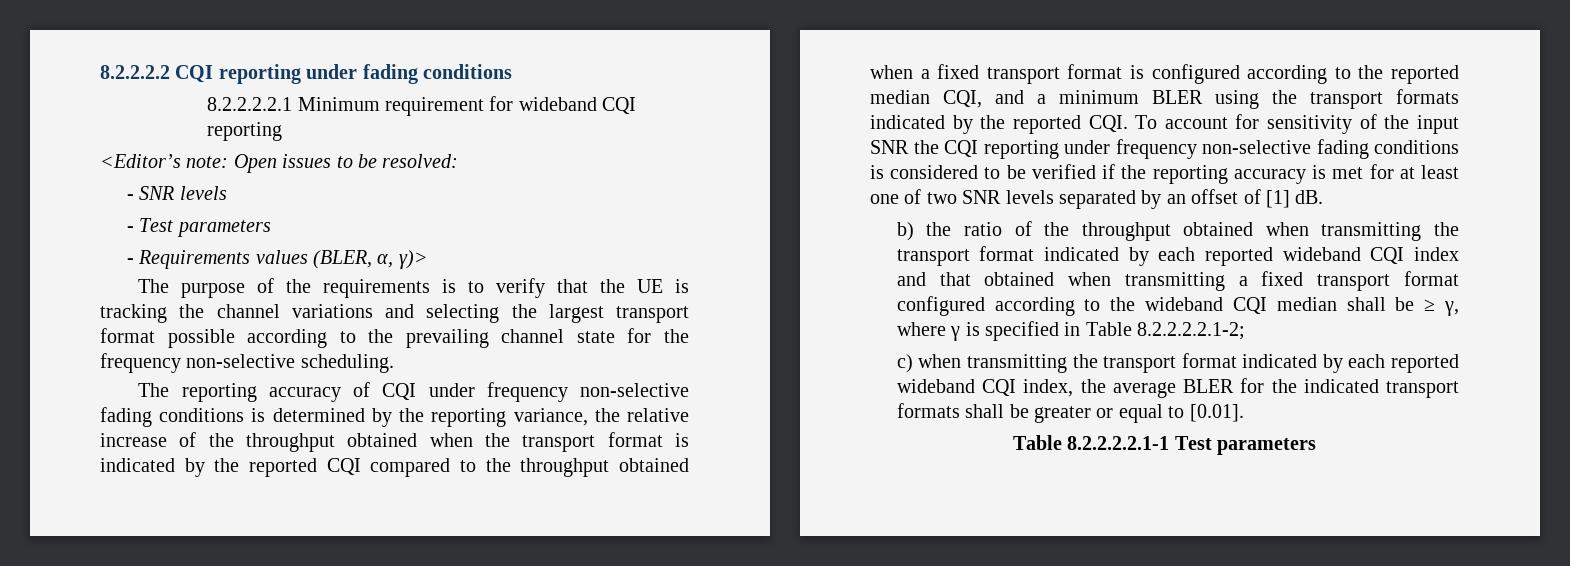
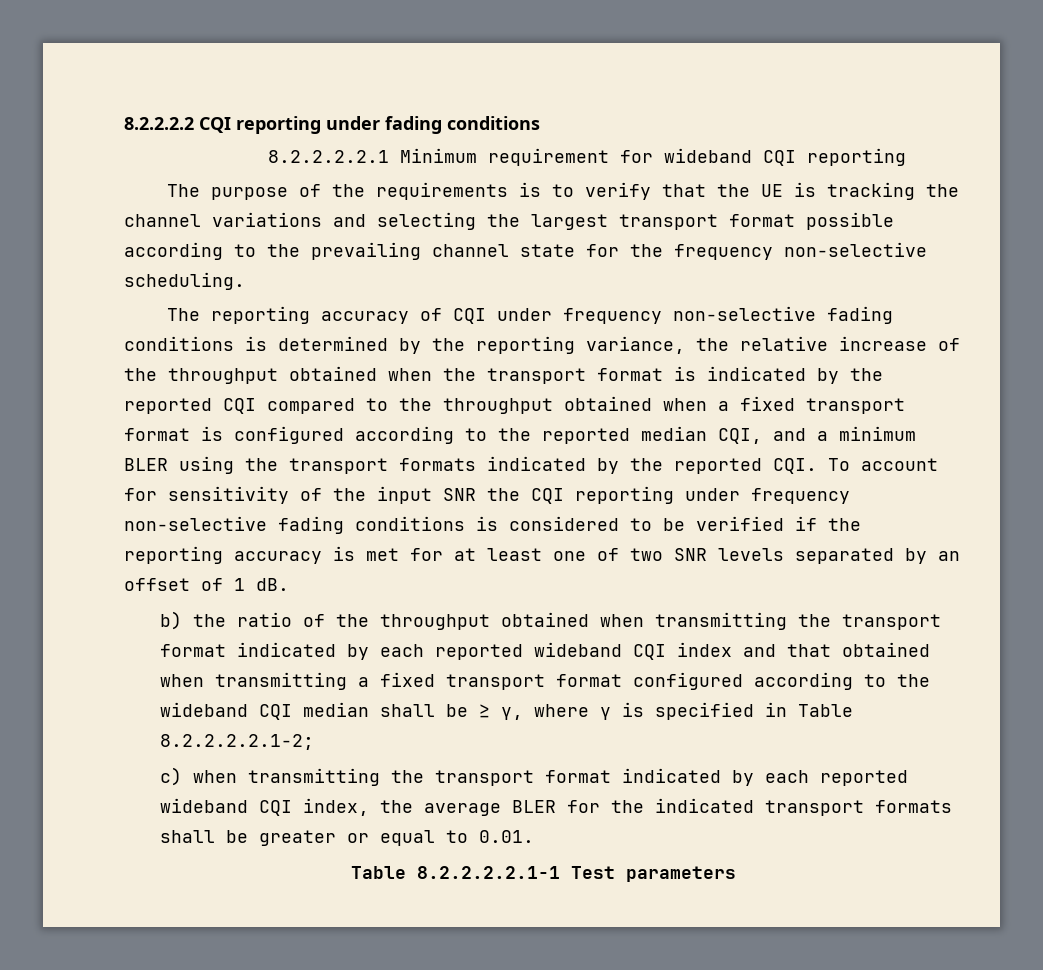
[100,154,459,173] [126,186,227,200] [126,218,271,237] [126,250,428,269] // <Editor’s note: Open issues to be resolved: // - SNR levels // - Test parameters // - Requirements values (BLER, α, γ)> -> (906, 157) none
[1266,190,1290,208] [1] -> [234,578,245,591] 1
[1189,404,1244,422] [0.01]. -> [478,830,534,843] 0.01.

